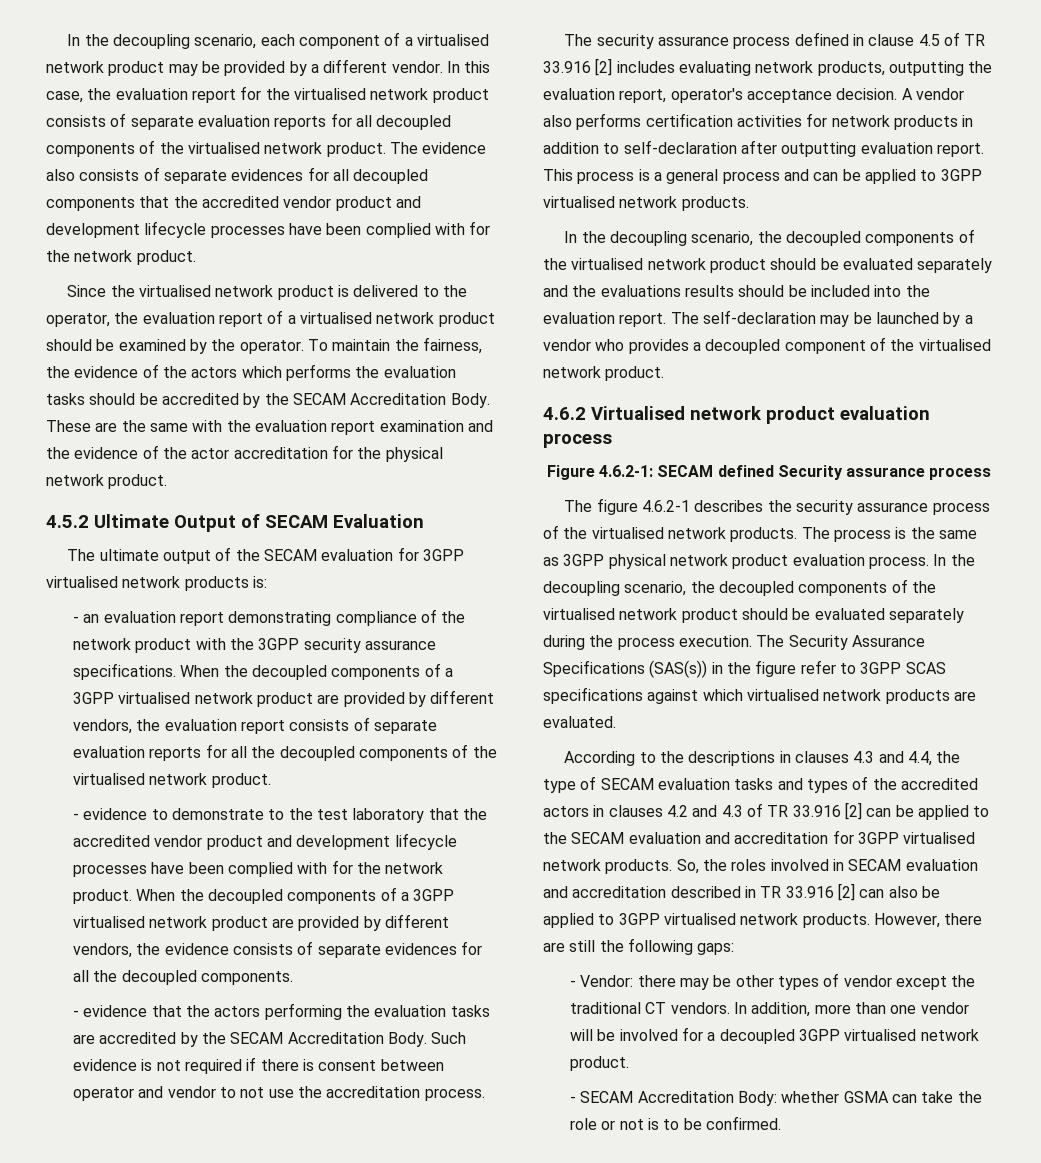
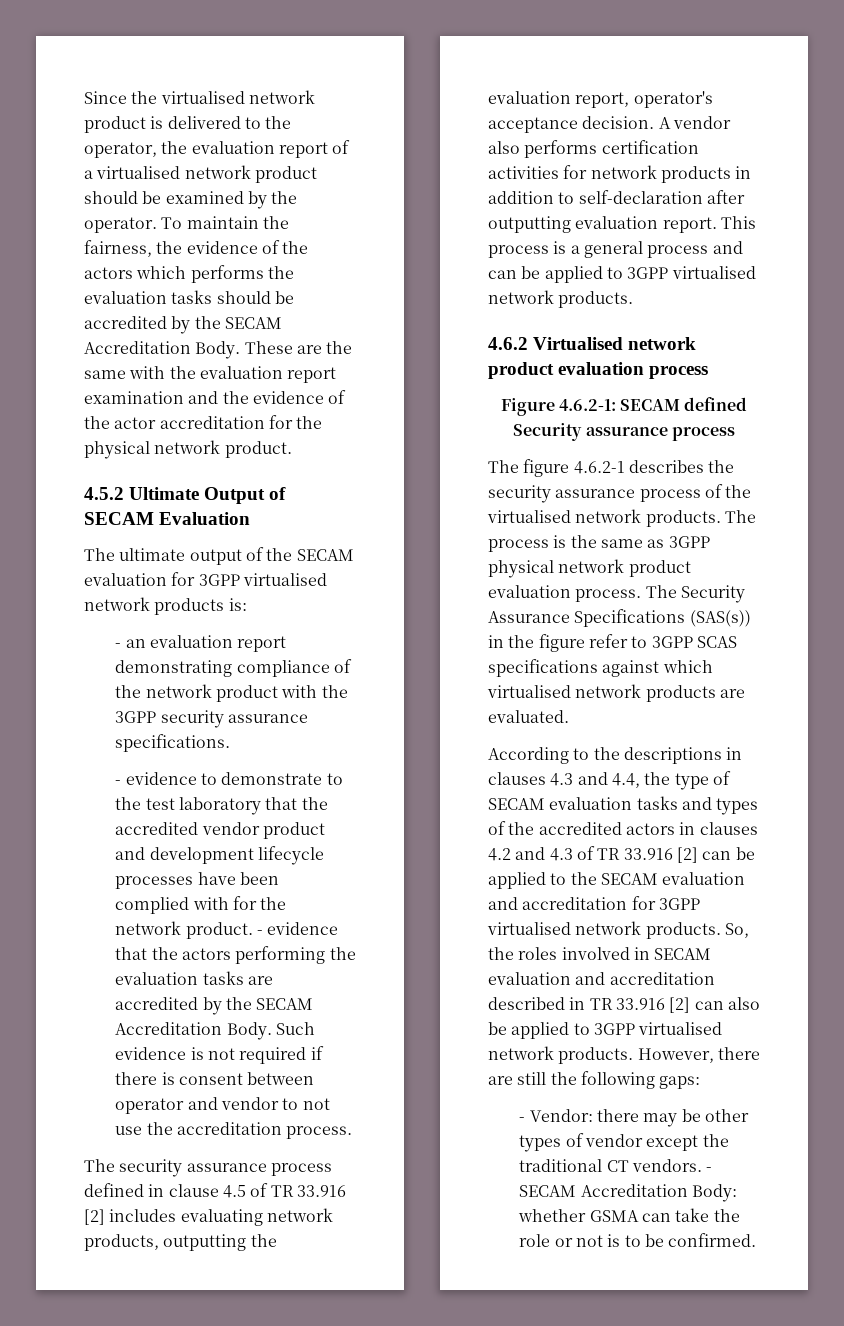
[67,32,490,49] [46,59,491,76] [46,86,489,103] [46,113,452,130] [46,140,487,157] [46,167,429,184] [46,196,421,211] [46,221,491,238] [46,250,196,265] In the decoupling scenario, each component of a virtualised network product may be provided by a different vendor. In this case, the evaluation report for the virtualised network product consists of separate evaluation reports for all decoupled components of the virtualised network product. The evidence also consists of separate evidences for all decoupled components that the accredited vendor product and development lifecycle processes have been complied with for the network product. // -> (84, 97) none
[180,663,454,680] [73,690,495,707] [73,717,438,734] [73,744,497,761] [73,773,271,788] When the decoupled components of a 3GPP virtualised network product are provided by different vendors, the evaluation report consists of separate evaluation reports for all the decoupled components of the virtualised network product. -> (231, 743) none
[136,887,455,904] [73,914,450,931] [73,941,483,958] [73,970,294,985] When the decoupled components of a 3GPP virtualised network product are provided by different vendors, the evidence consists of separate evidences for all the decoupled components. // -> (253, 930) none
[564,229,975,246] [543,258,993,273] [543,285,930,297] [543,310,973,327] [543,337,991,354] [543,366,665,381] // In the decoupling scenario, the decoupled components of the virtualised network product should be evaluated separately and the evaluations results should be included into the evaluation report. The self-declaration may be launched by a vendor who provides a decoupled component of the virtualised network product. -> (634, 299) none
[933,554,975,566] [543,579,936,596] [543,608,964,623] [543,635,752,650] In the decoupling scenario, the decoupled components of the virtualised network product should be evaluated separately during the process execution. -> (642, 595) none
[734,1002,969,1017] [570,1027,979,1044] [570,1056,630,1071] In addition, more than one vendor will be involved for a decoupled 3GPP virtualised network product. // -> (702, 1165) none

